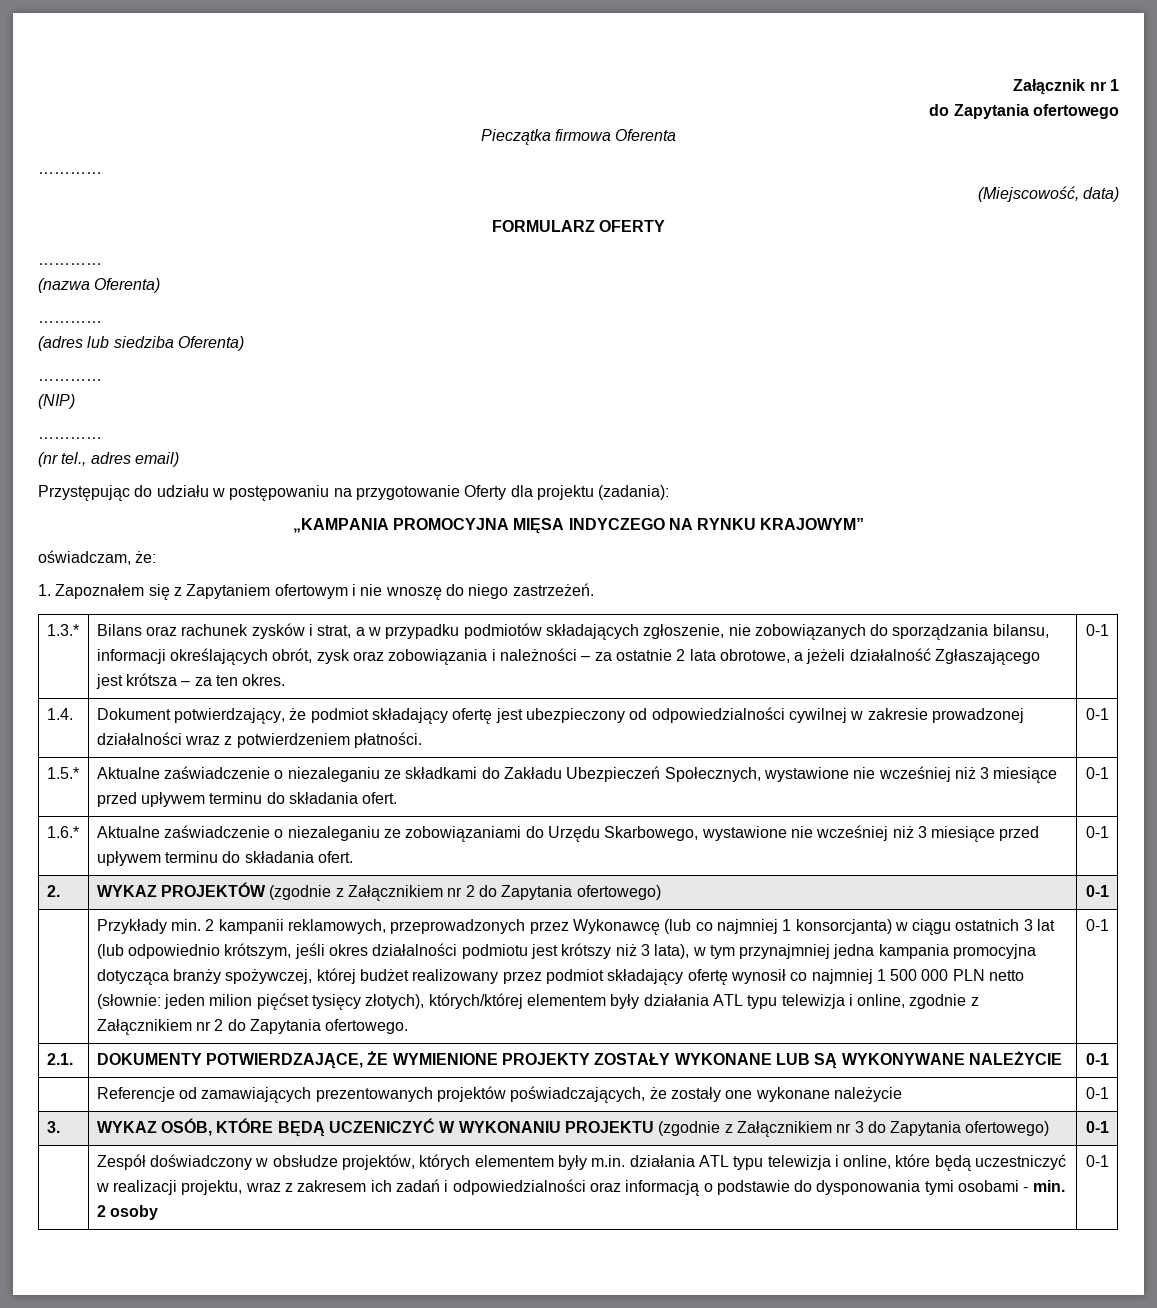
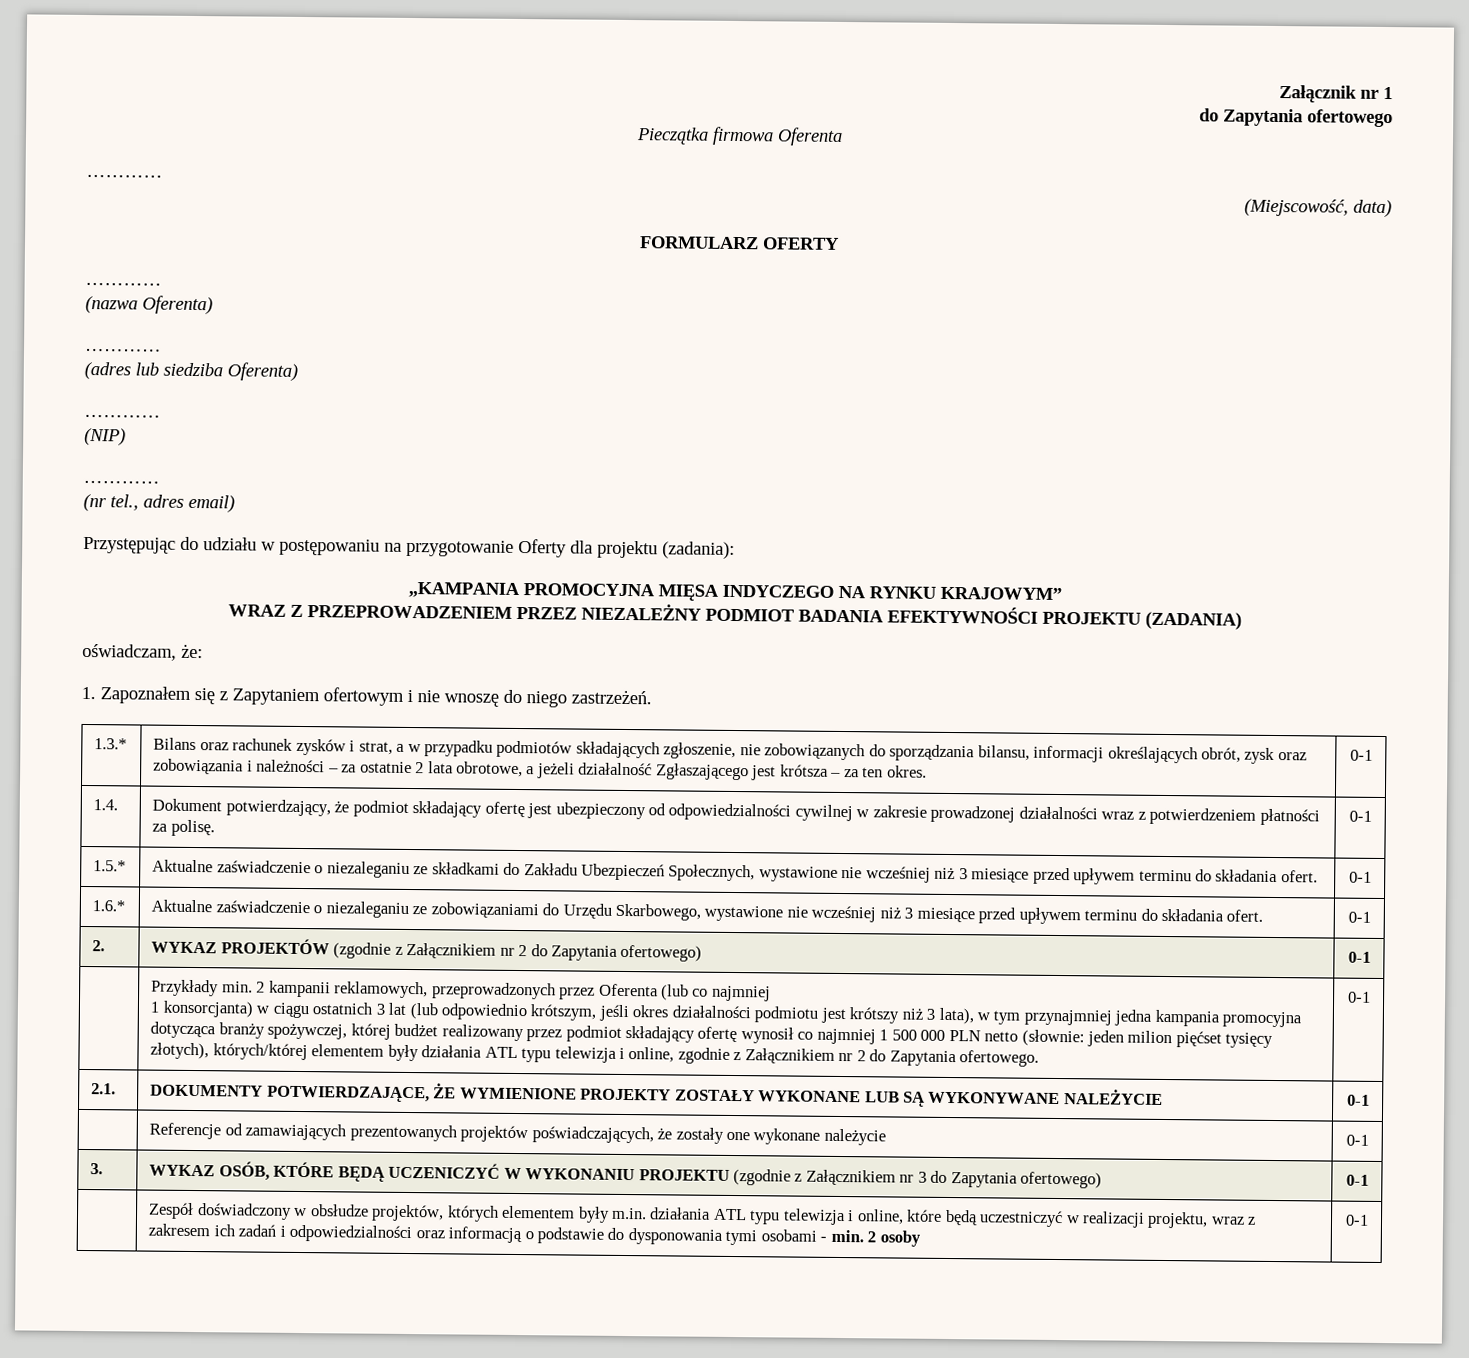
(865, 524) none -> [228,603,1242,630] // WRAZ Z PRZEPROWADZENIEM PRZEZ NIEZALEŻNY PODMIOT BADANIA EFEKTYWNOŚCI PROJEKTU (ZADANIA)
[353,732,422,748] płatności. -> [1259,808,1320,826] [152,819,215,837] płatności za polisę.
[572,919,660,935] Wykonawcę -> [598,983,659,997] Oferenta
(778, 926) none -> (771, 993) //

